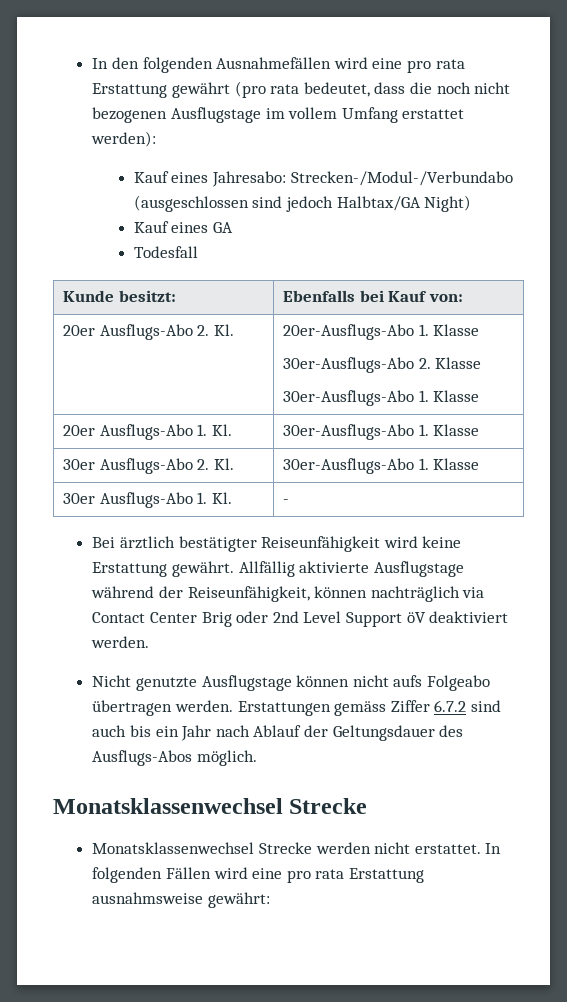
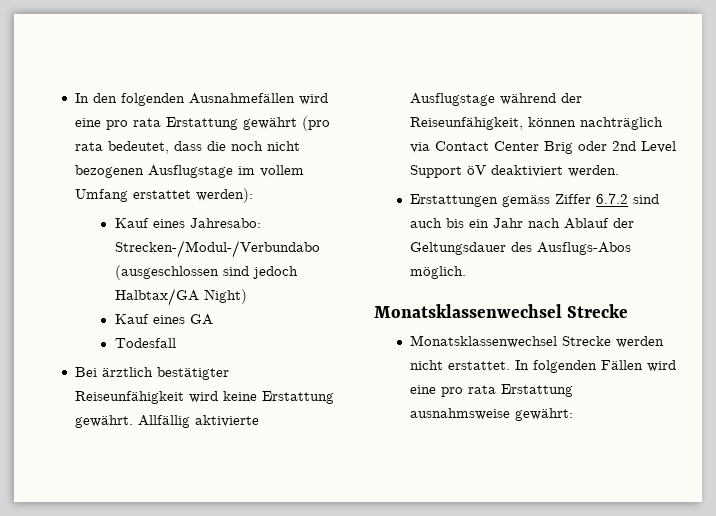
[62,290,176,302] [282,290,463,302] [62,324,234,340] [282,324,480,340] [282,357,482,373] [282,390,480,406] [62,424,232,440] [282,424,480,440] [62,458,234,474] [282,458,480,474] [62,492,232,508] [282,499,289,504] // Kunde besitzt: | Ebenfalls bei Kauf von: // 20er Ausflugs-Abo 2. Kl. | 20er-Ausflugs-Abo 1. Klasse // 30er-Ausflugs-Abo 2. Klasse // 30er-Ausflugs-Abo 1. Klasse // 20er Ausflugs-Abo 1. Kl. | 30er-Ausflugs-Abo 1. Klasse // 30er Ausflugs-Abo 2. Kl. | 30er-Ausflugs-Abo 1. Klasse // 30er Ausflugs-Abo 1. Kl. | - -> (176, 343) none
[92,675,490,691] [92,700,234,716] Nicht genutzte Ausflugstage können nicht aufs Folgeabo übertragen werden. -> (620, 171) none

